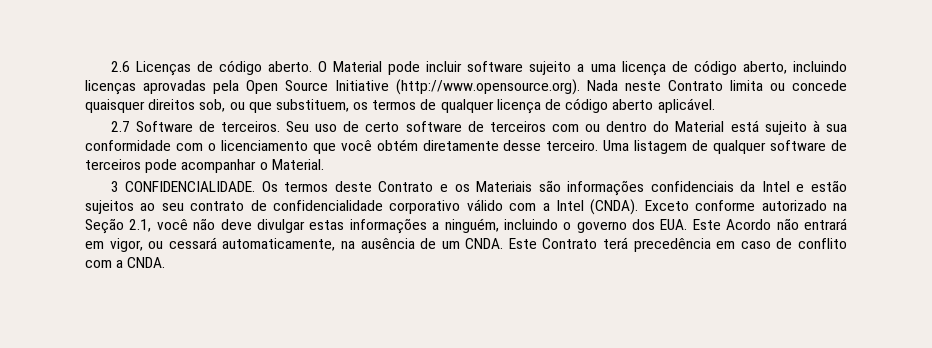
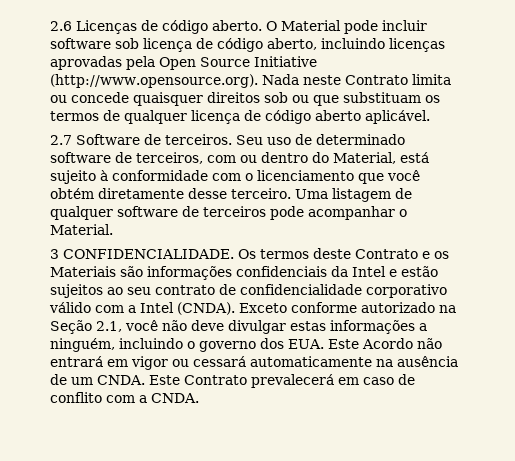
[529,61,616,75] sujeito a uma -> [115,38,139,49] sob
[199,99,226,112] sob, -> [264,92,288,103] sob
[275,99,349,112] substituem, -> [343,92,421,103] substituam
[365,121,546,132] certo software de terceiros -> [316,134,405,145] [50,152,203,164] determinado software de terceiros,
[675,121,725,132] Material -> [333,152,396,164] Material,
[826,124,848,132] sua -> (108, 175) none
[109,238,143,252] vigor, -> [131,356,168,370] vigor
[222,238,336,251] automaticamente, -> [250,356,372,367] automaticamente
[603,237,711,252] terá precedência -> [251,374,334,388] prevalecerá

